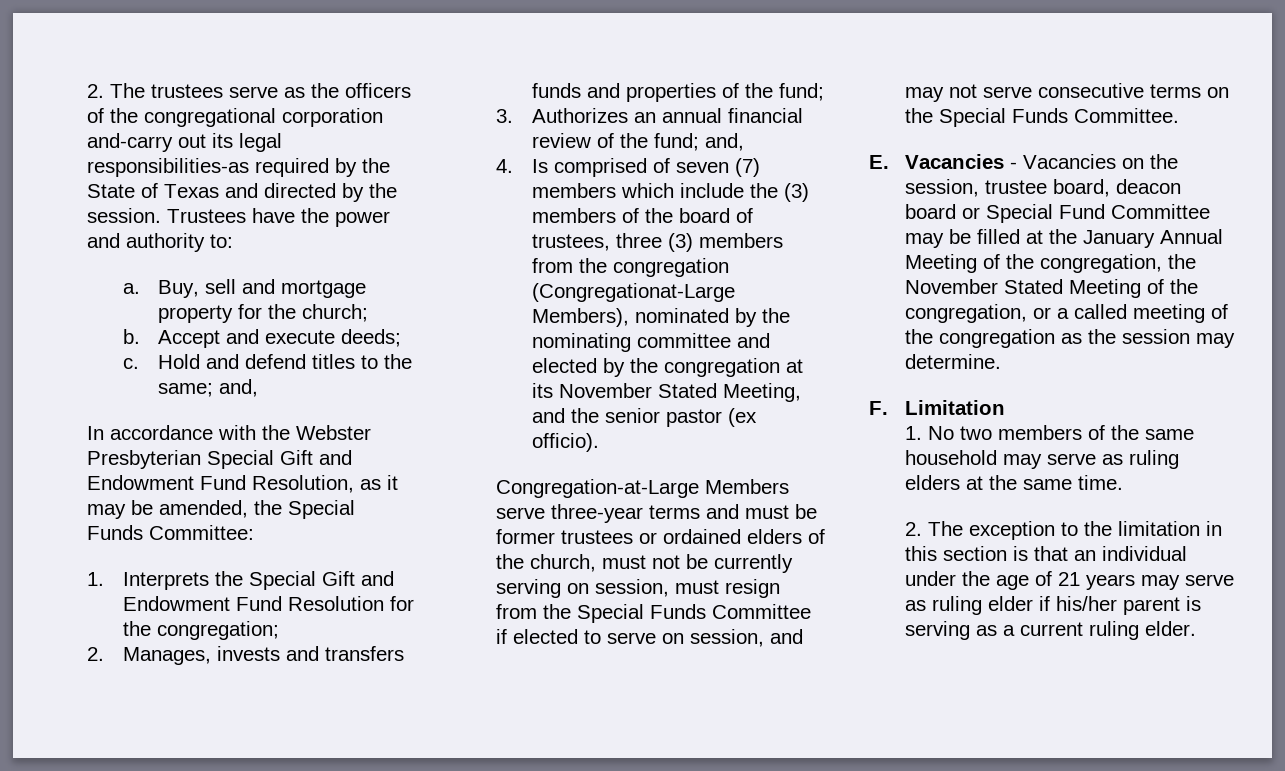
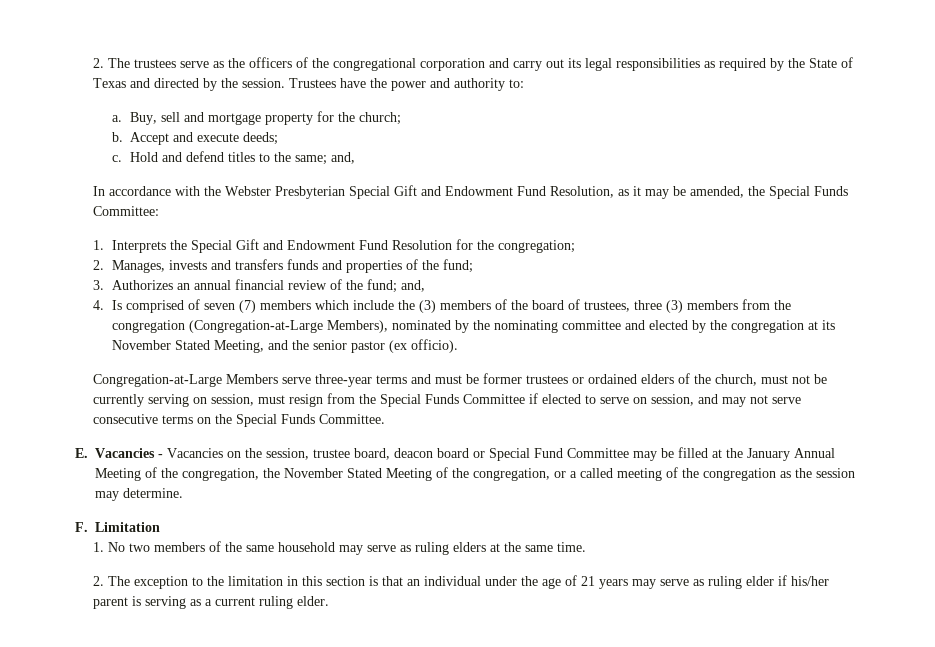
[86,133,173,152] and-carry -> [489,58,543,71] and carry
[86,158,249,177] responsibilities-as -> [616,58,716,71] responsibilities as
[531,283,735,302] (Congregationat-Large -> [188,320,323,333] (Congregation-at-Large

